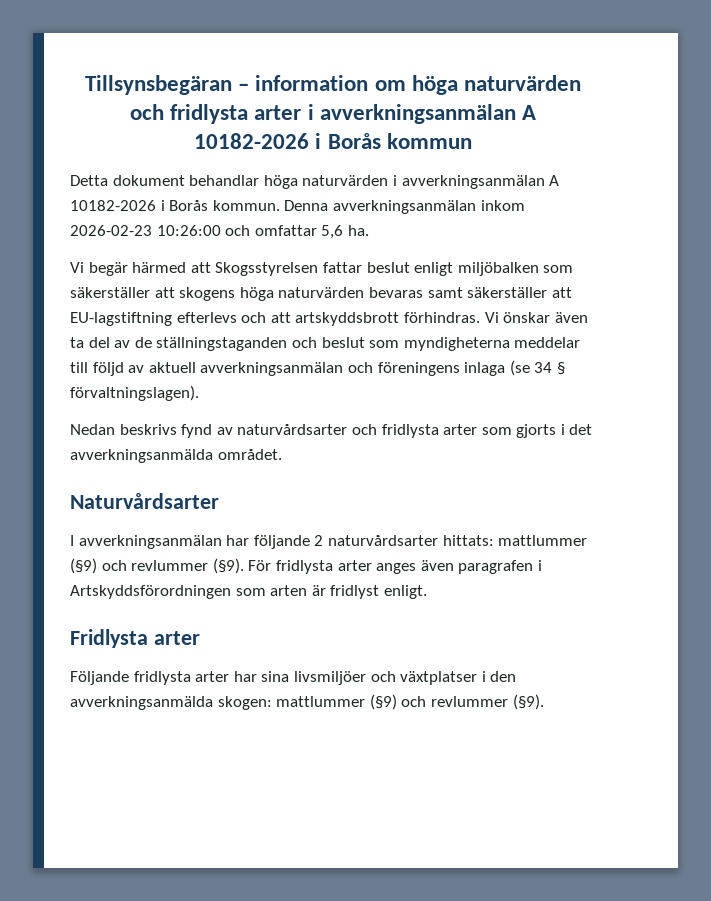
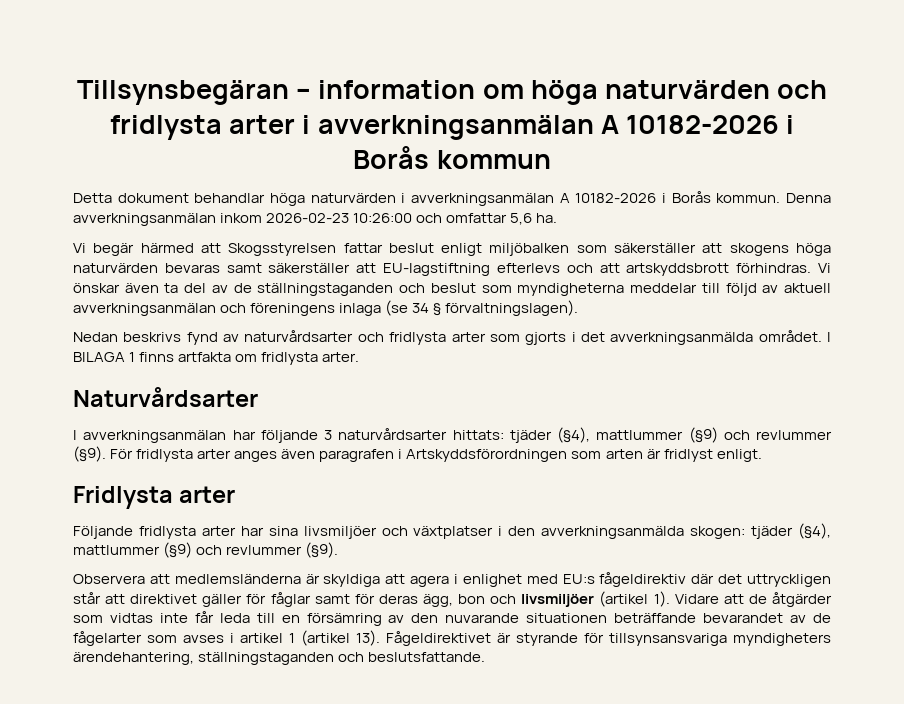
(282, 454) none -> [827,332,831,342] [73,352,360,365] I BILAGA 1 finns artfakta om fridlysta arter.
[314,535,324,546] 2 -> [324,430,332,440] 3
(494, 540) none -> [509,427,590,443] tjäder (§4),
[276,694,544,710] mattlummer (§9) och revlummer (§9). -> [751,523,831,539] [73,542,339,558] [73,572,831,587] [73,591,832,607] [73,611,831,626] [73,630,831,646] [73,652,486,665] tjäder (§4), mattlummer (§9) och revlummer (§9). // Observera att medlemsländerna är skyldiga att agera i enlighet med EU:s fågeldirektiv där det uttryckligen står att direktivet gäller för fåglar samt för deras ägg, bon och livsmiljöer (artikel 1). Vidare att de åtgärder som vidtas inte får leda till en försämring av den nuvarande situationen beträffande bevarandet av de fågelarter som avses i artikel 1 (artikel 13). Fågeldirektivet är styrande för tillsynsansvariga myndigheters ärendehantering, ställningstaganden och beslutsfattande.

